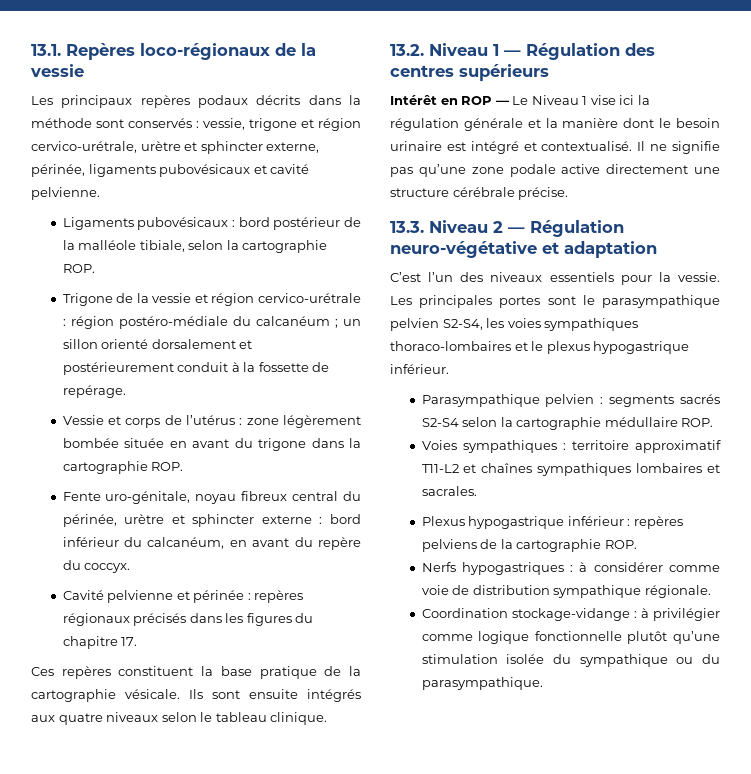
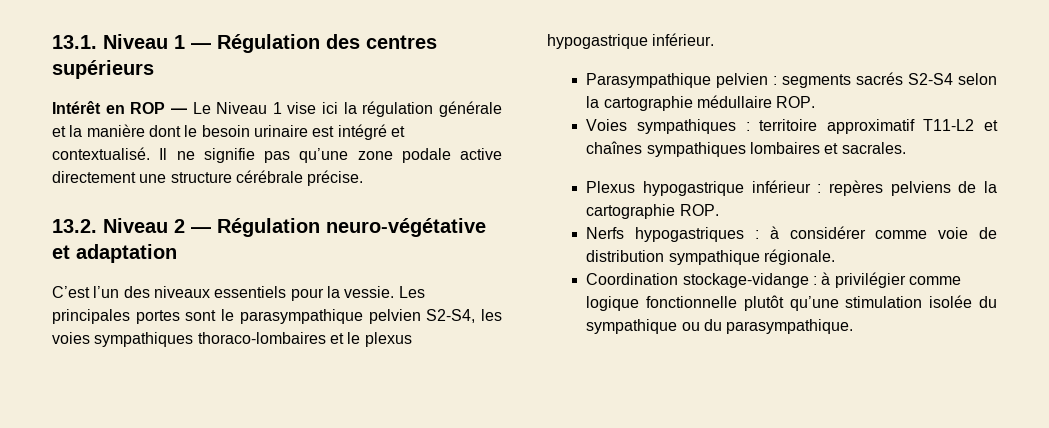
[66,43,316,60] [30,64,84,77] [31,95,361,108] [31,118,361,131] [31,141,320,154] [31,164,310,177] [31,187,100,200] [62,217,361,230] [62,240,328,253] [62,264,95,273] [62,293,361,306] [62,316,361,329] [62,339,253,349] [62,362,330,375] [62,385,126,398] [62,415,361,428] [62,438,361,451] [62,461,184,474] [62,491,361,504] [62,514,361,527] [62,537,361,550] [62,560,131,573] [62,590,304,603] [62,613,314,626] [62,636,138,649] [31,666,362,679] [31,689,361,702] [31,712,328,725] [390,44,424,56] Repères loco-régionaux de la vessie // Les principaux repères podaux décrits dans la méthode sont conservés : vessie, trigone et région cervico-urétrale, urètre et sphincter externe, périnée, ligaments pubovésicaux et cavité pelvienne. // Ligaments pubovésicaux : bord postérieur de la malléole tibiale, selon la cartographie ROP. // Trigone de la vessie et région cervico-urétrale : région postéro-médiale du calcanéum ; un sillon orienté dorsalement et postérieurement conduit à la fossette de repérage. // Vessie et corps de l’utérus : zone légèrement bombée située en avant du trigone dans la cartographie ROP. // Fente uro-génitale, noyau fibreux central du périnée, urètre et sphincter externe : bord inférieur du calcanéum, en avant du repère du coccyx. // Cavité pelvienne et périnée : repères régionaux précisés dans les figures du chapitre 17. // Ces repères constituent la base pratique de la cartographie vésicale. Ils sont ensuite intégrés aux quatre niveaux selon le tableau clinique. // 13.2. -> (97, 42) none
[390,221,424,233] 13.3. -> [52,219,97,233] 13.2.

